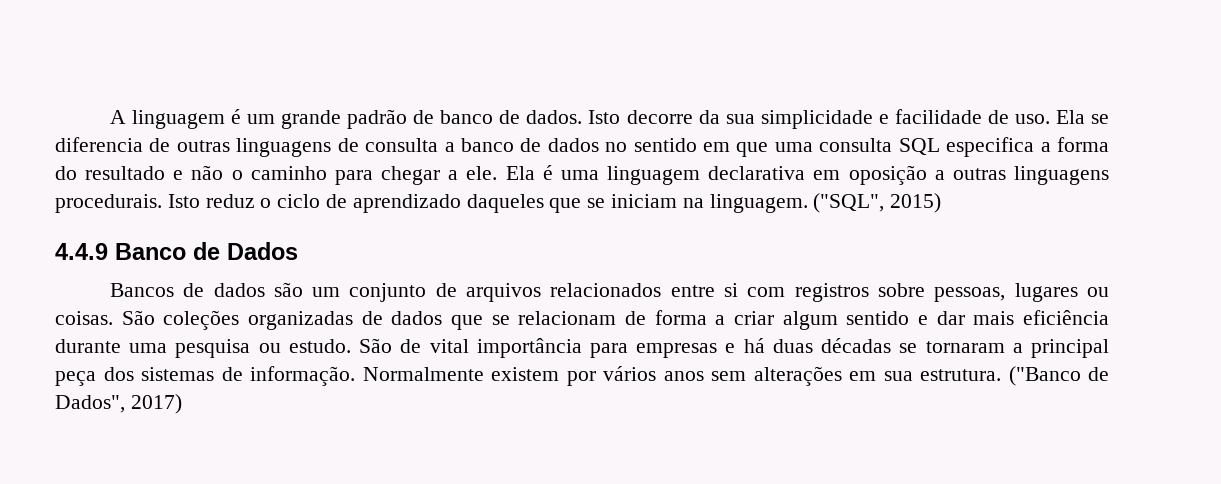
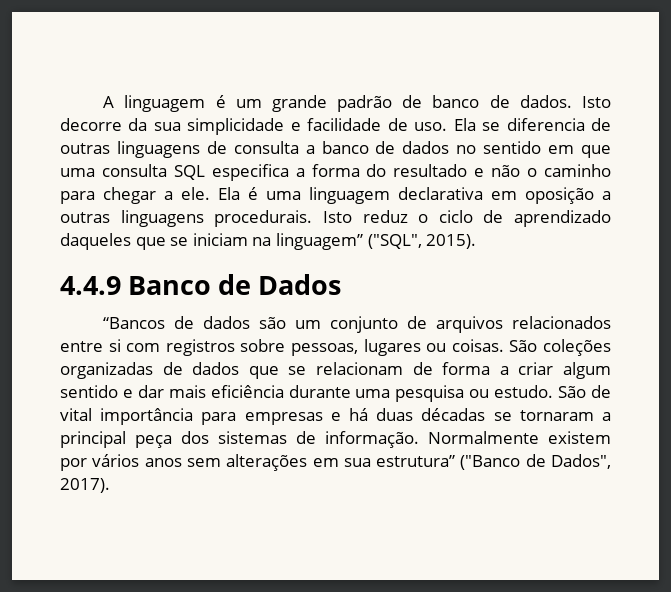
[709,193,942,213] linguagem. ("SQL", 2015) -> [275,233,477,250] linguagem” ("SQL", 2015).
[109,283,174,297] Bancos -> [103,317,166,329] “Bancos
[920,369,1001,381] estrutura. -> [376,455,456,467] estrutura”
[130,394,182,414] 2017) -> [60,478,110,493] 2017).

